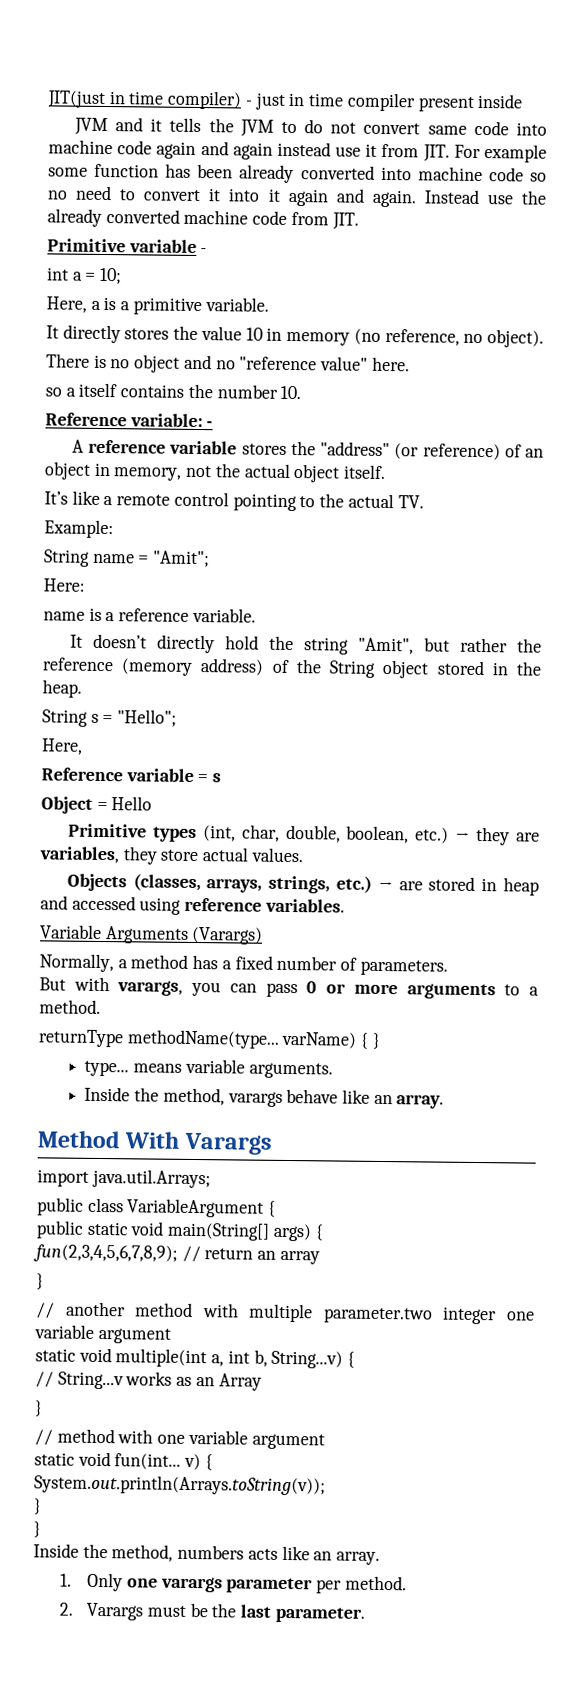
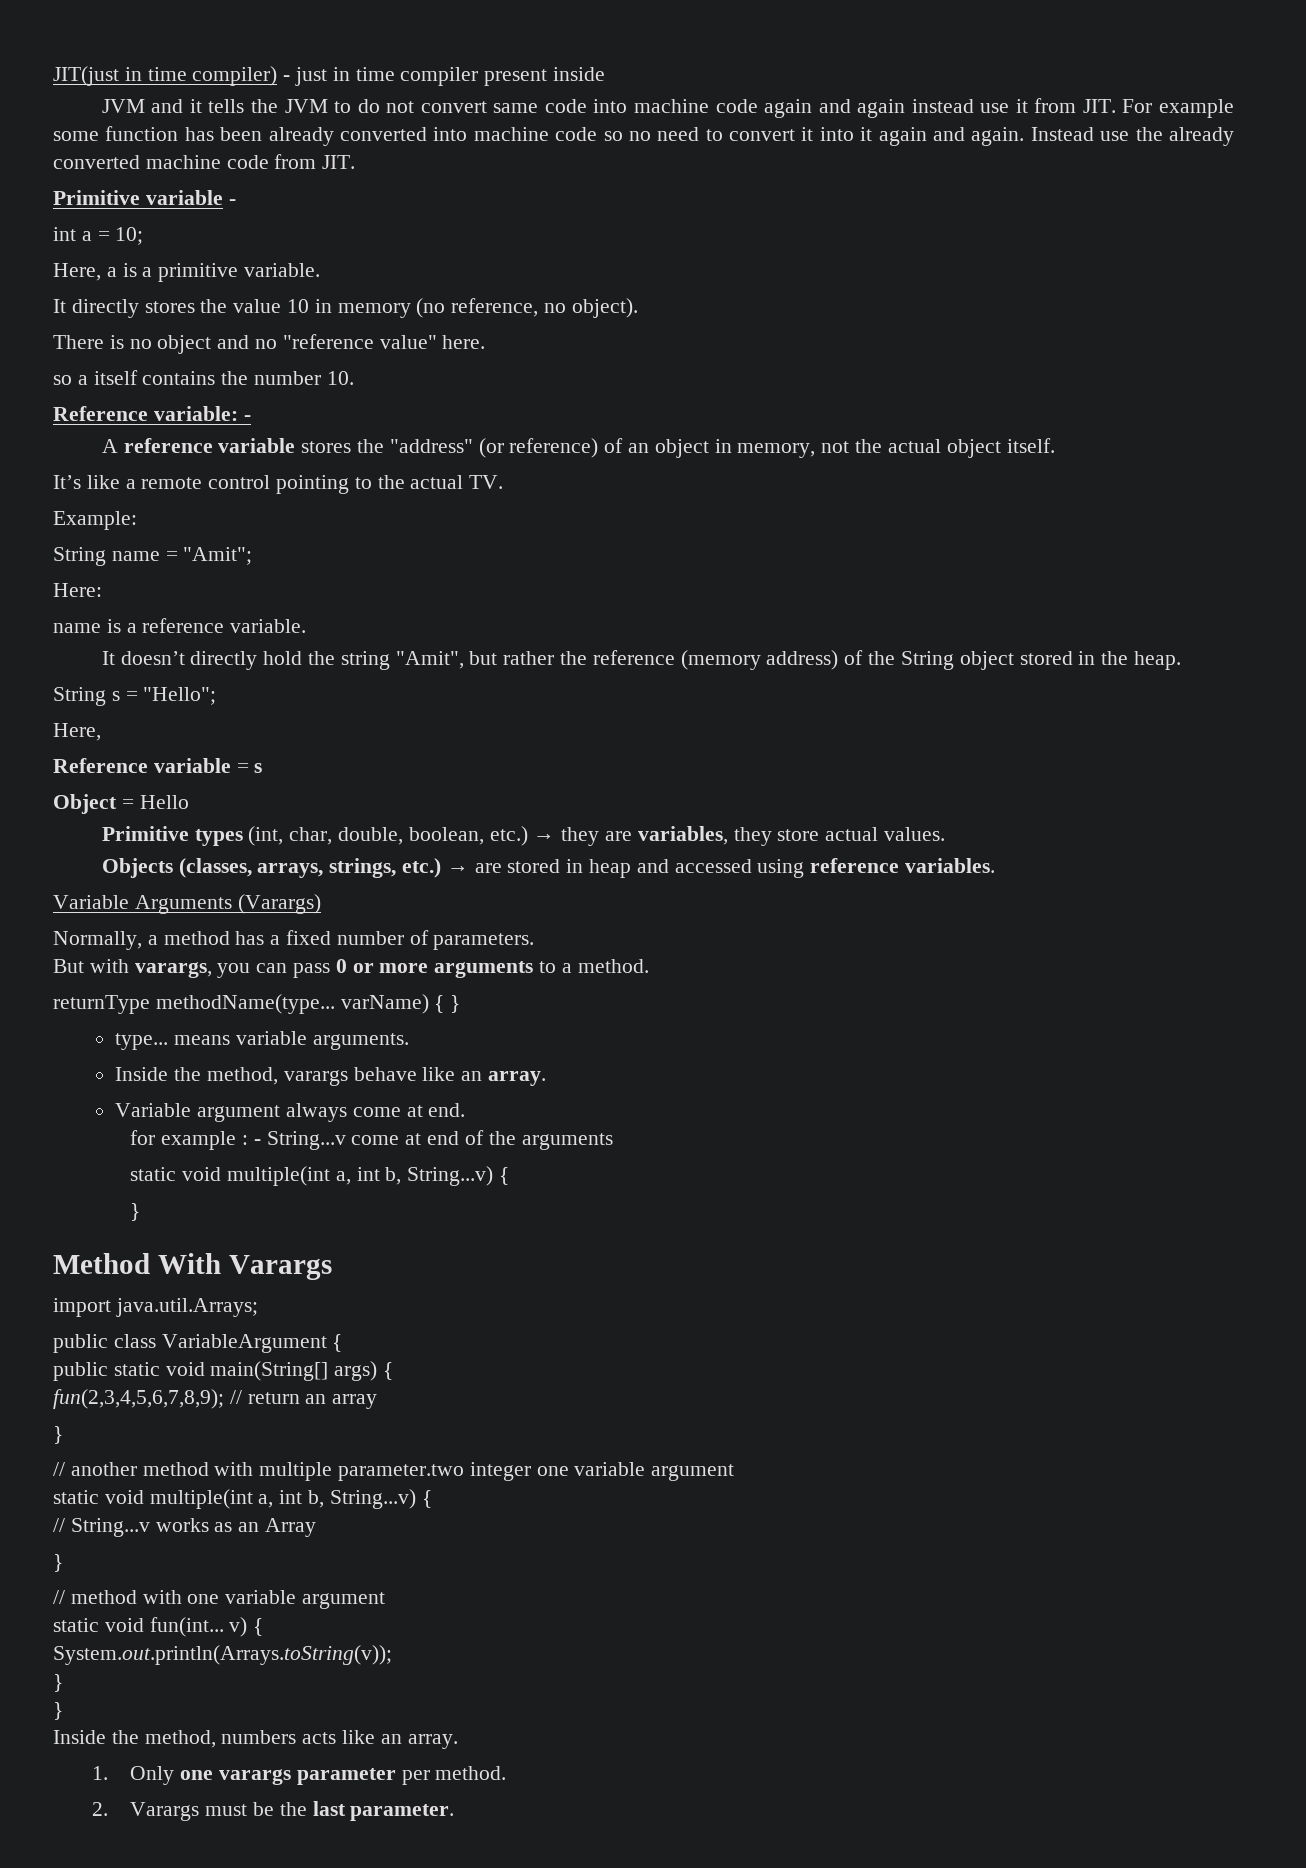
(445, 1101) none -> [115,1103,466,1122] [130,1130,613,1150] [130,1166,510,1186] [130,1203,141,1221] // Variable argument always come at end. // for example : - String...v come at end of the arguments // static void multiple(int a, int b, String...v) { // }

